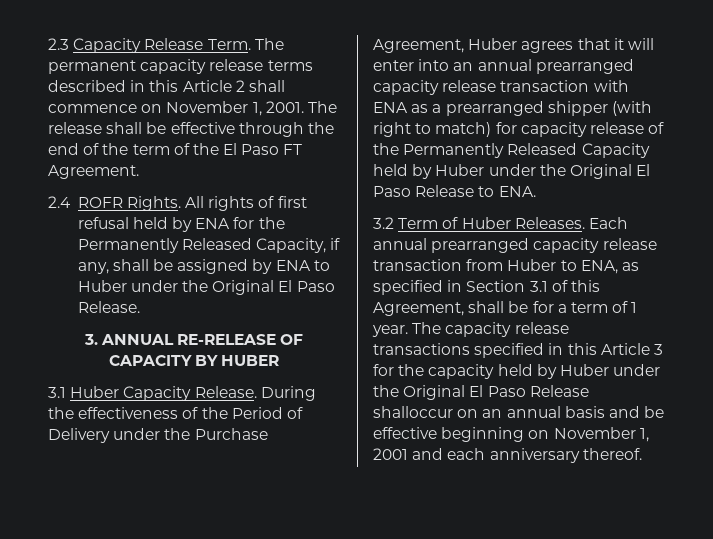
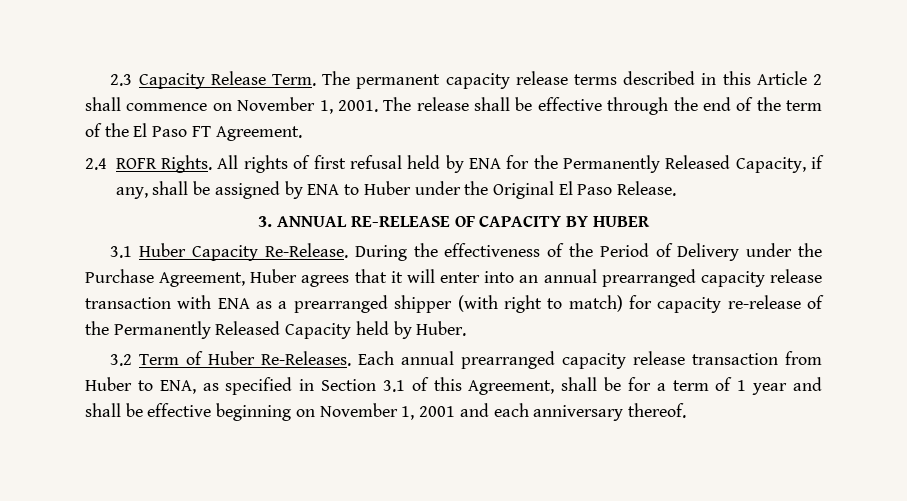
[194,386,257,398] Release. -> [264,243,348,258] Re-Release.
[589,122,644,134] release -> [727,295,801,309] re-release
[435,164,651,179] [373,185,536,197] Huber under the Original El Paso Release to ENA. -> [416,321,467,336] Huber.
[514,217,585,229] Releases. -> [261,351,352,366] Re-Releases.
[372,322,569,337] [373,343,663,358] [373,364,661,379] [373,385,589,400] [373,406,640,418] year. The capacity release transactions specified in this Article 3 for the capacity held by Huber under the Original El Paso Release shalloccur on an annual basis and -> [752,377,823,395] [85,403,121,417] year and shall

